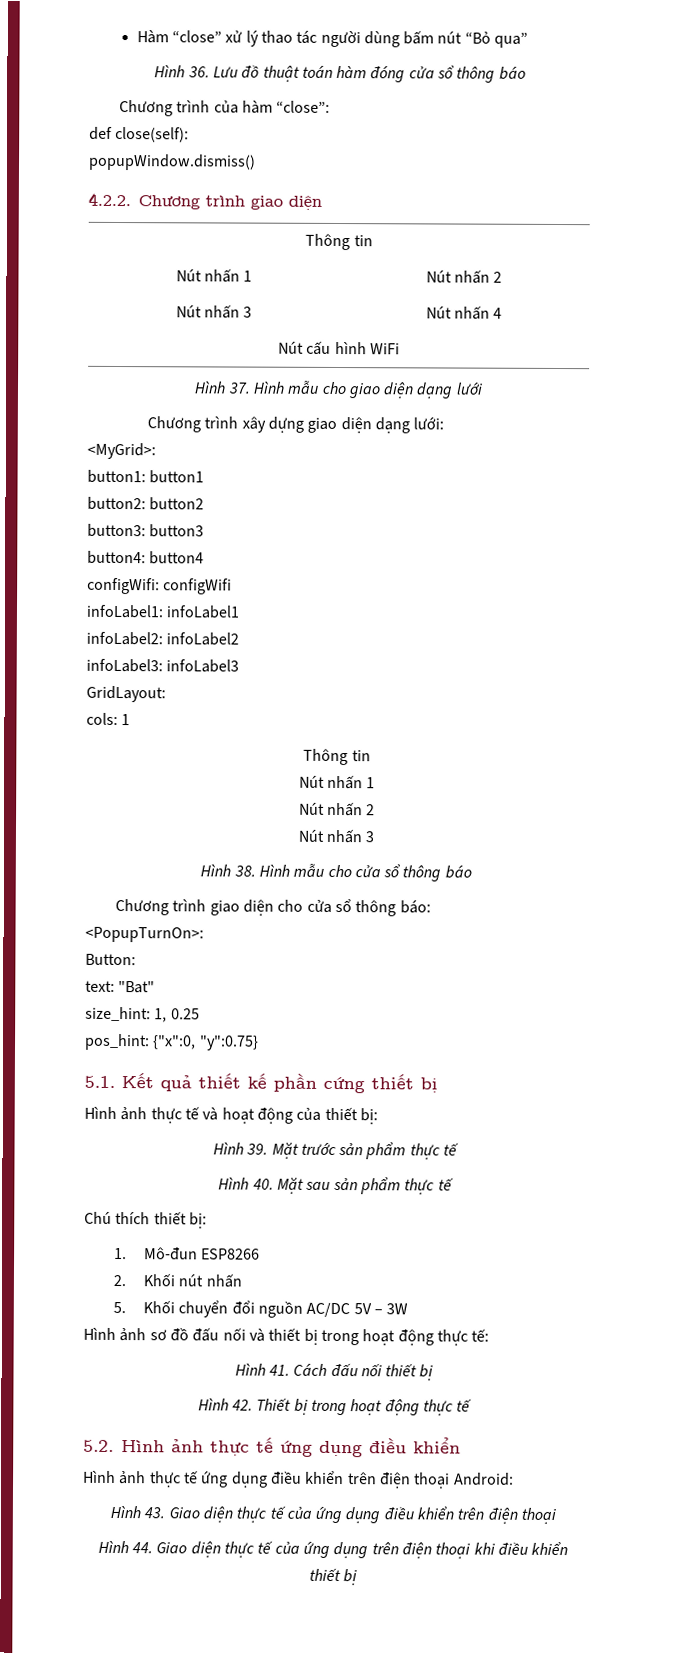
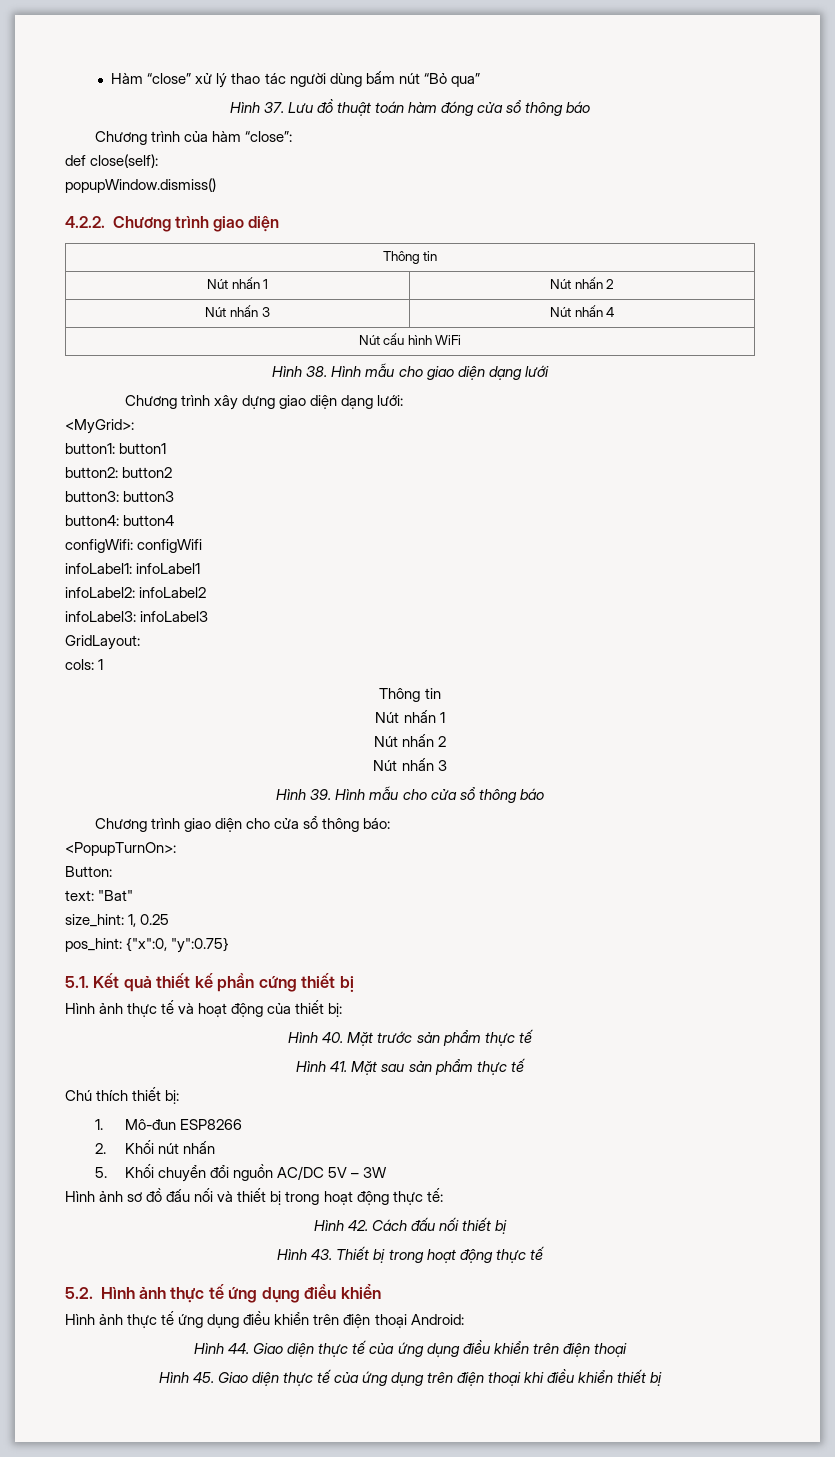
[187,66,210,78] 36. -> [263,102,284,113] 37.
[227,382,251,394] 37. -> [306,366,328,377] 38.
[233,865,256,877] 38. -> [310,789,332,800] 39.
[246,1143,269,1155] 39. -> [322,1032,344,1043] 40.
[252,1178,274,1190] 40. -> [330,1061,348,1072] 41.
[268,1364,290,1376] 41. -> [347,1220,368,1231] 42.
[232,1399,254,1411] 42. -> [311,1249,333,1260] 43.
[144,1507,166,1519] 43. -> [228,1343,250,1354] 44.
[132,1542,154,1554] 44. -> [192,1372,214,1383] 45.

